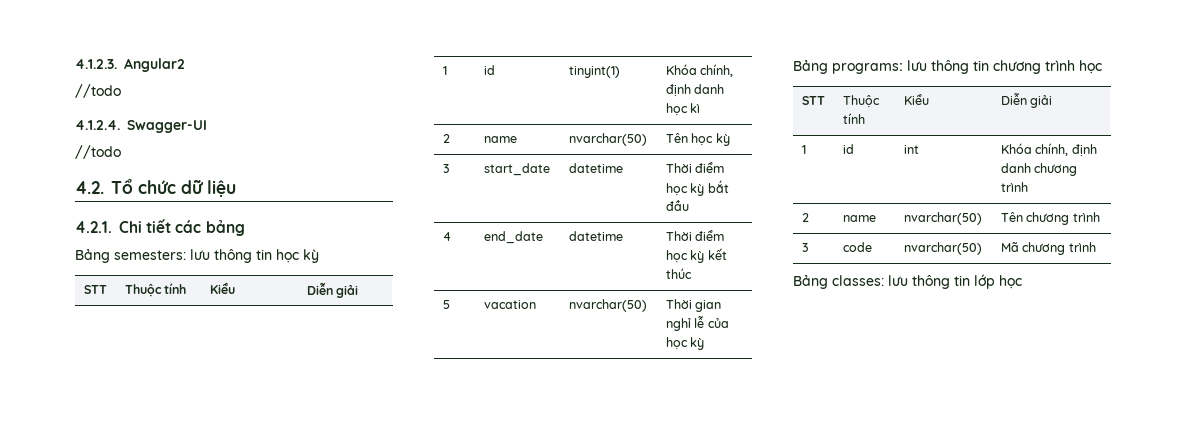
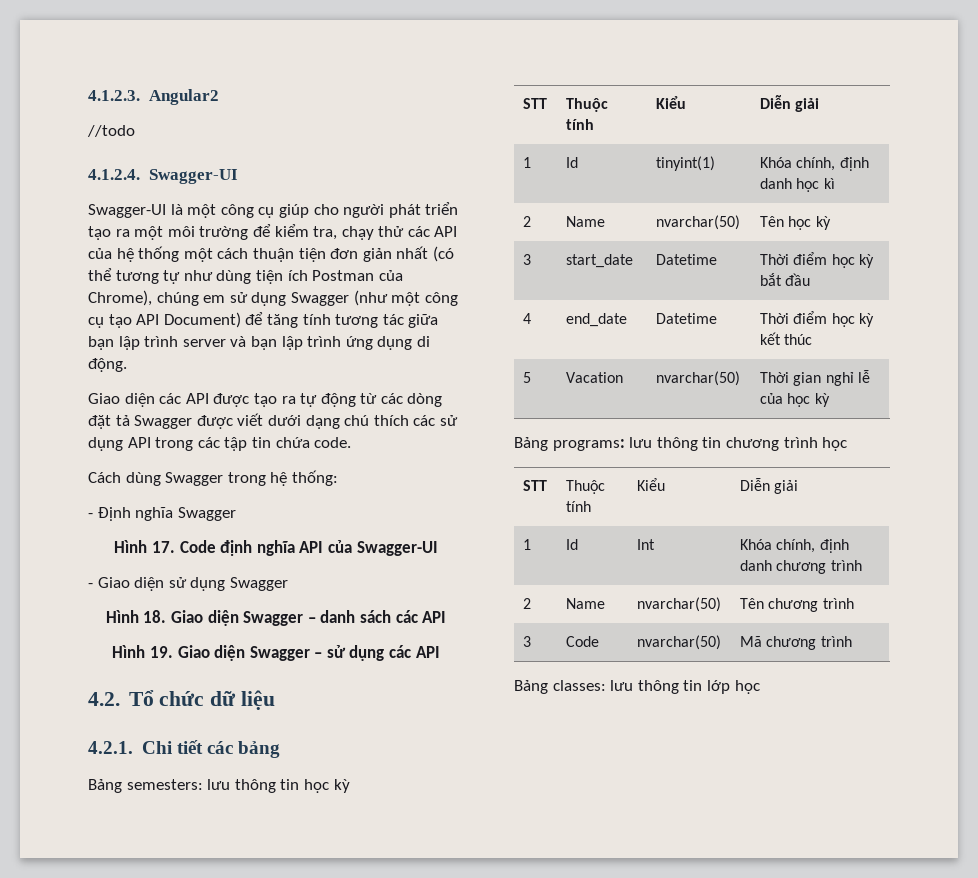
[75,145,121,159] //todo -> [88,202,459,218] [88,224,458,240] [88,246,454,262] [88,268,403,284] [88,290,458,306] [88,312,439,328] [88,336,430,350] [88,358,127,372] [88,393,443,407] [88,413,458,429] [88,437,352,451] [88,470,338,486] [88,507,236,521] [114,540,438,556] [88,577,288,591] [105,610,447,626] [112,645,440,661] Swagger-UI là một công cụ giúp cho người phát triển tạo ra một môi trường để kiểm tra, chạy thử các API của hệ thống một cách thuận tiện đơn giản nhất (có thể tương tự như dùng tiện ích Postman của Chrome), chúng em sử dụng Swagger (như một công cụ tạo API Document) để tăng tính tương tác giữa bạn lập trình server và bạn lập trình ứng dụng di động. // Giao diện các API được tạo ra tự động từ các dòng đặt tả Swagger được viết dưới dạng chú thích các sử dụng API trong các tập tin chứa code. // Cách dùng Swagger trong hệ thống: // - Định nghĩa Swagger // Hình 17. Code định nghĩa API của Swagger-UI // - Giao diện sử dụng Swagger // Hình 18. Giao diện Swagger – danh sách các API // Hình 19. Giao diện Swagger – sử dụng các API
[483,65,495,75] id -> [566,157,579,168] Id
[483,136,517,143] name -> [566,216,606,227] Name
[568,163,623,173] datetime -> [656,254,718,265] Datetime
[568,231,623,241] datetime -> [656,313,718,324] Datetime
[483,300,536,309] vacation -> [566,372,624,383] Vacation
[842,144,854,154] [903,145,919,154] id | int -> [566,539,579,550] [637,539,656,550] Id | Int
[842,215,876,222] name -> [566,598,606,609] Name
[842,242,872,252] code -> [566,636,600,647] Code

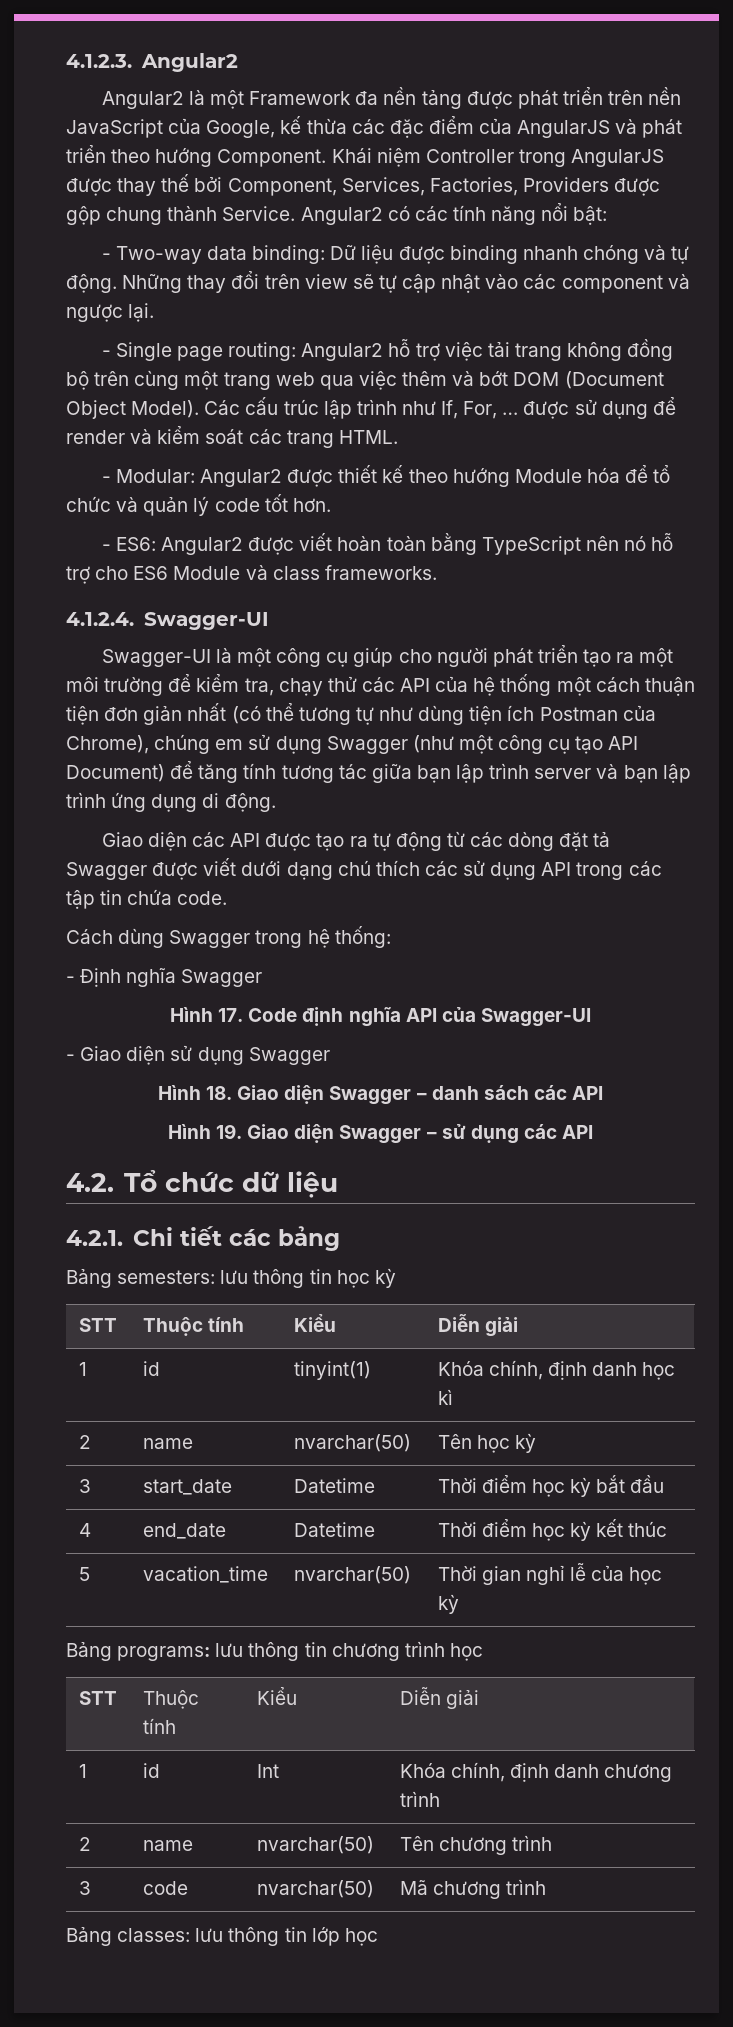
[87,125,135,137] //todo -> [101,87,682,109] [66,116,683,138] [66,145,665,167] [66,174,661,196] [66,203,608,225] [101,245,690,264] [66,271,690,293] [66,303,155,322] [101,339,674,361] [66,370,664,390] [66,397,676,419] [66,426,398,448] [101,465,671,487] [66,494,331,516] [101,533,674,555] [66,565,437,584] Angular2 là một Framework đa nền tảng được phát triển trên nền JavaScript của Google, kế thừa các đặc điểm của AngularJS và phát triển theo hướng Component. Khái niệm Controller trong AngularJS được thay thế bởi Component, Services, Factories, Providers được gộp chung thành Service. Angular2 có các tính năng nổi bật: // - Two-way data binding: Dữ liệu được binding nhanh chóng và tự động. Những thay đổi trên view sẽ tự cập nhật vào các component và ngược lại. // - Single page routing: Angular2 hỗ trợ việc tải trang không đồng bộ trên cùng một trang web qua việc thêm và bớt DOM (Document Object Model). Các cấu trúc lập trình như If, For, … được sử dụng để render và kiểm soát các trang HTML. // - Modular: Angular2 được thiết kế theo hướng Module hóa để tổ chức và quản lý code tốt hơn. // - ES6: Angular2 được viết hoàn toàn bằng TypeScript nên nó hỗ trợ cho ES6 Module và class frameworks.
[566,157,579,168] Id -> [142,1361,160,1376] id
[566,216,606,227] Name -> [142,1438,193,1449] name
[566,372,624,383] Vacation -> [142,1566,268,1583] vacation_time
[566,539,579,550] Id -> [142,1763,160,1778] id
[566,598,606,609] Name -> [142,1840,193,1851] name
[566,636,600,647] Code -> [142,1881,188,1895] code

